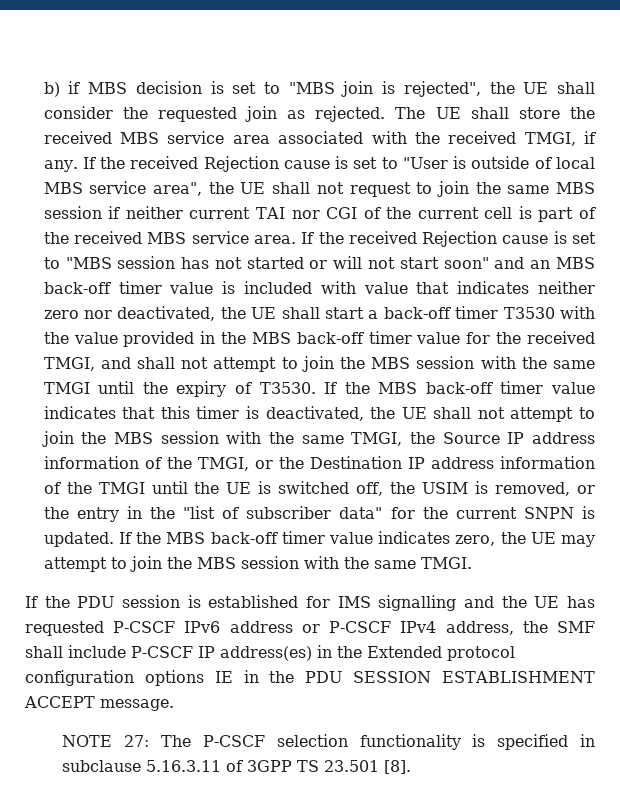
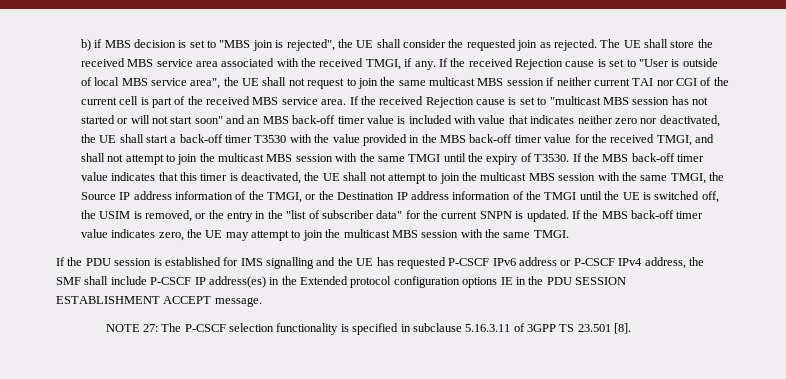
(550, 189) none -> [428,77,475,86] multicast
[65,257,112,269] "MBS -> [549,96,629,105] "multicast MBS
(366, 363) none -> [217,153,264,162] multicast
(107, 438) none -> [480,172,527,181] multicast
(192, 563) none -> [343,229,390,238] multicast

